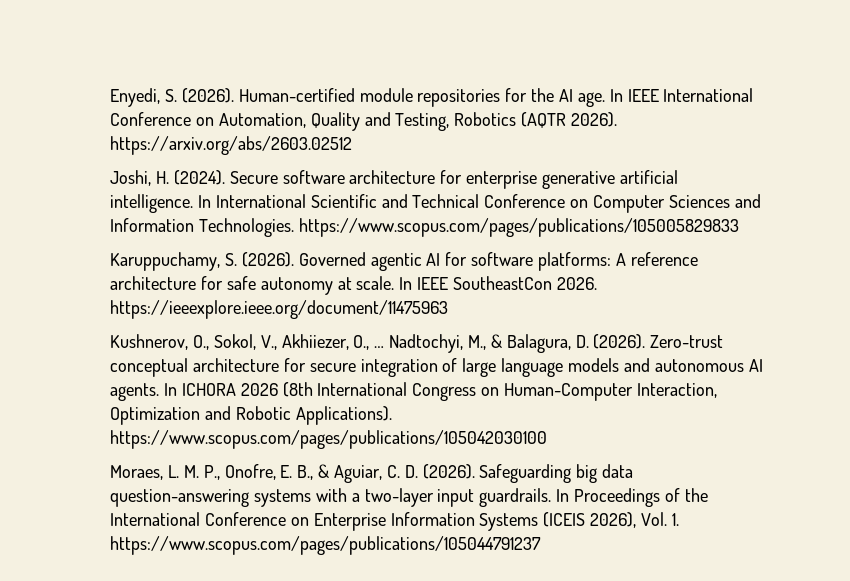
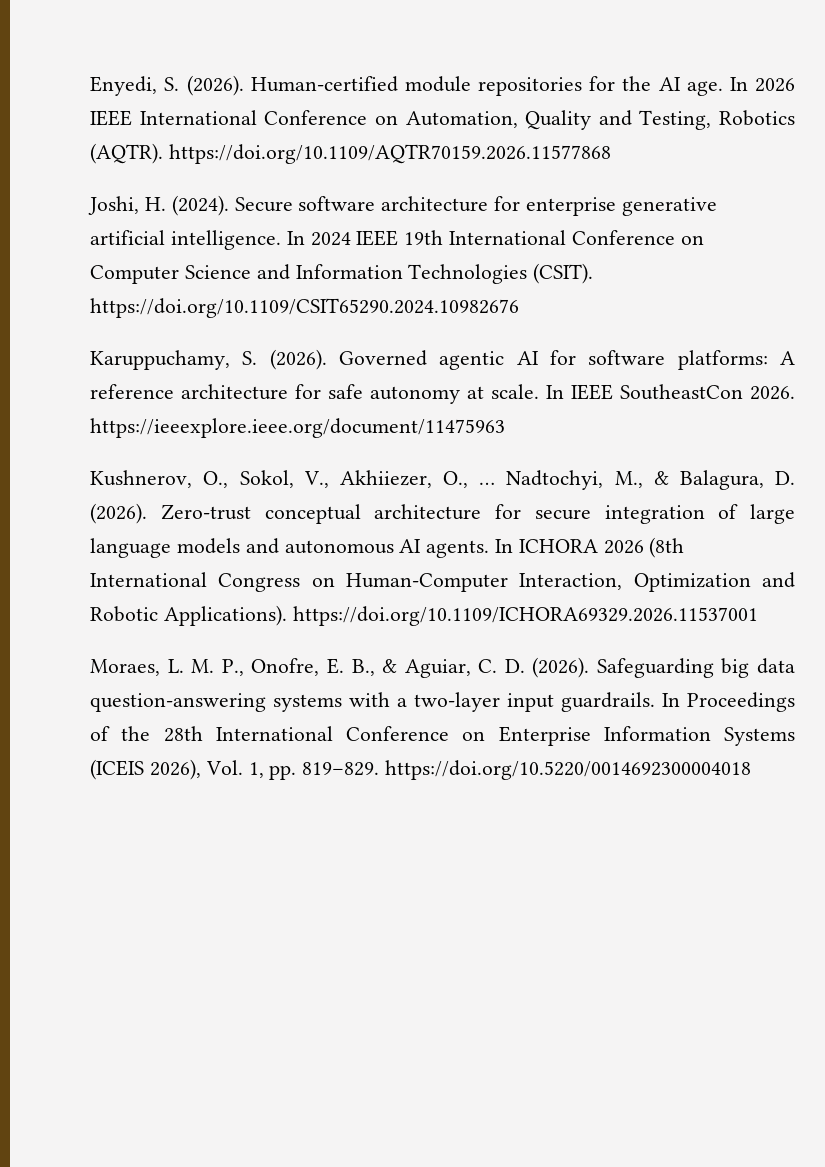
(623, 95) none -> [754,78,795,92] 2026
[521,112,617,128] [110,136,353,155] (AQTR 2026). https://arxiv.org/abs/2603.02512 -> [90,143,611,164] (AQTR). https://doi.org/10.1109/AQTR70159.2026.11577868
[215,194,480,208] International Scientific and Technical -> [310,230,567,246] 2024 IEEE 19th International
[668,195,730,208] Sciences -> [184,265,251,279] Science
[198,218,739,237] Technologies. https://www.scopus.com/pages/publications/105005829833 -> [408,263,594,284] [90,298,520,318] Technologies (CSIT). https://doi.org/10.1109/CSIT65290.2024.10982676
[110,430,548,449] https://www.scopus.com/pages/publications/105042030100 -> [292,606,758,626] https://doi.org/10.1109/ICHORA69329.2026.11537001
(708, 495) none -> [163,726,203,742] 28th
[671,513,679,526] [110,536,542,555] 1. https://www.scopus.com/pages/publications/105044791237 -> [248,760,752,780] 1, pp. 819–829. https://doi.org/10.5220/0014692300004018

